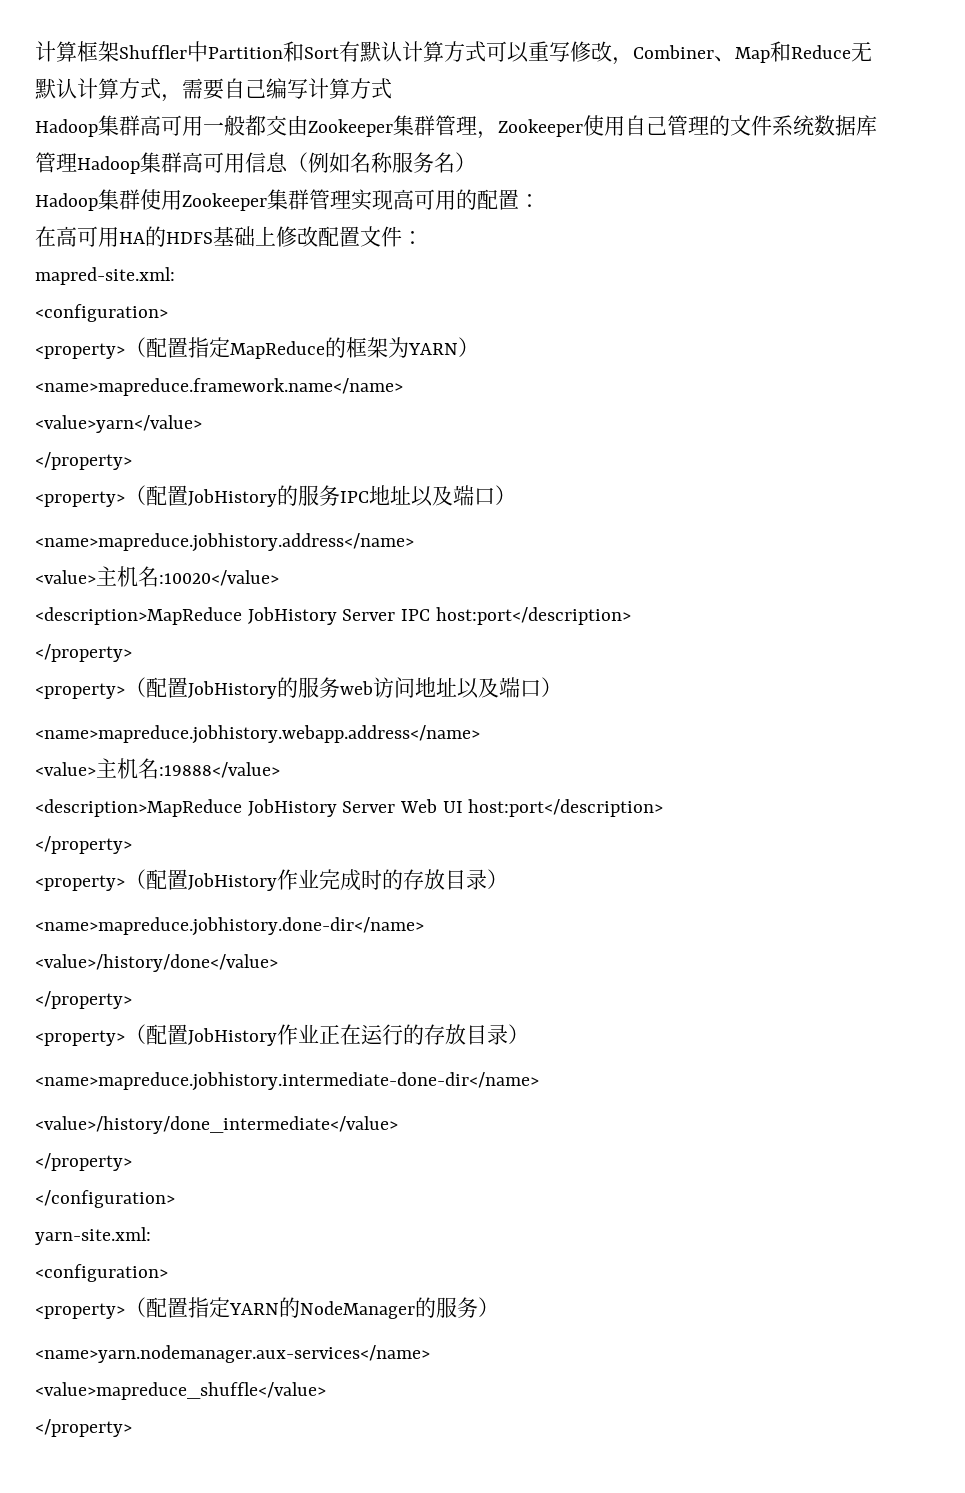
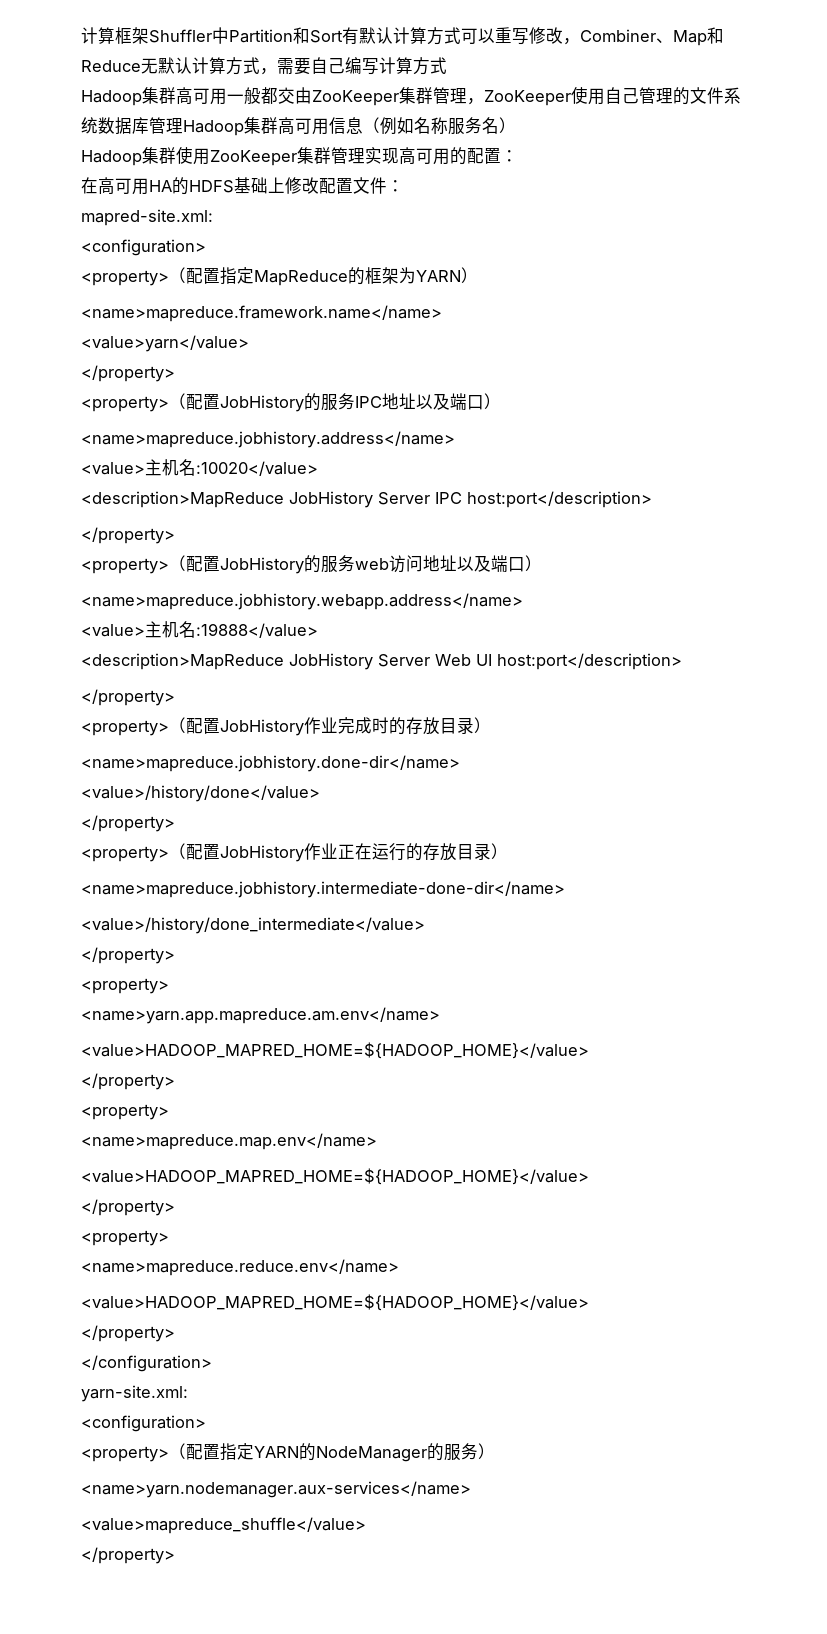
[308,119,393,137] Zookeeper -> [312,90,399,106] ZooKeeper
[498,119,583,137] Zookeeper -> [484,90,571,106] ZooKeeper
[182,193,267,211] Zookeeper -> [210,150,297,166] ZooKeeper
(132, 1162) none -> [81,978,169,994] [81,1007,440,1024] [81,1042,589,1059] [81,1073,175,1090] [81,1104,169,1120] [81,1133,377,1150] [81,1168,589,1185] [81,1199,175,1216] [81,1230,169,1246] [81,1259,399,1276] [81,1294,589,1311] [81,1325,175,1342] // <property> // <name>yarn.app.mapreduce.am.env</name> // <value>HADOOP_MAPRED_HOME=${HADOOP_HOME}</value> // </property> // <property> // <name>mapreduce.map.env</name> // <value>HADOOP_MAPRED_HOME=${HADOOP_HOME}</value> // </property> // <property> // <name>mapreduce.reduce.env</name> // <value>HADOOP_MAPRED_HOME=${HADOOP_HOME}</value> // </property>

